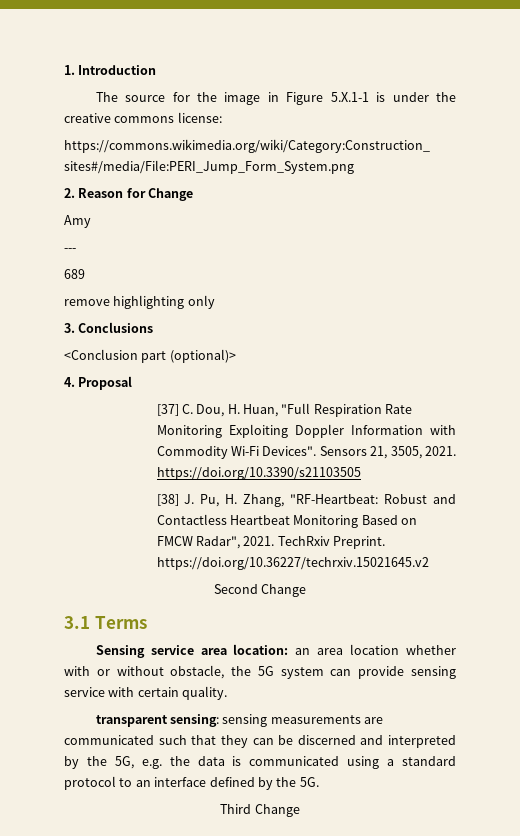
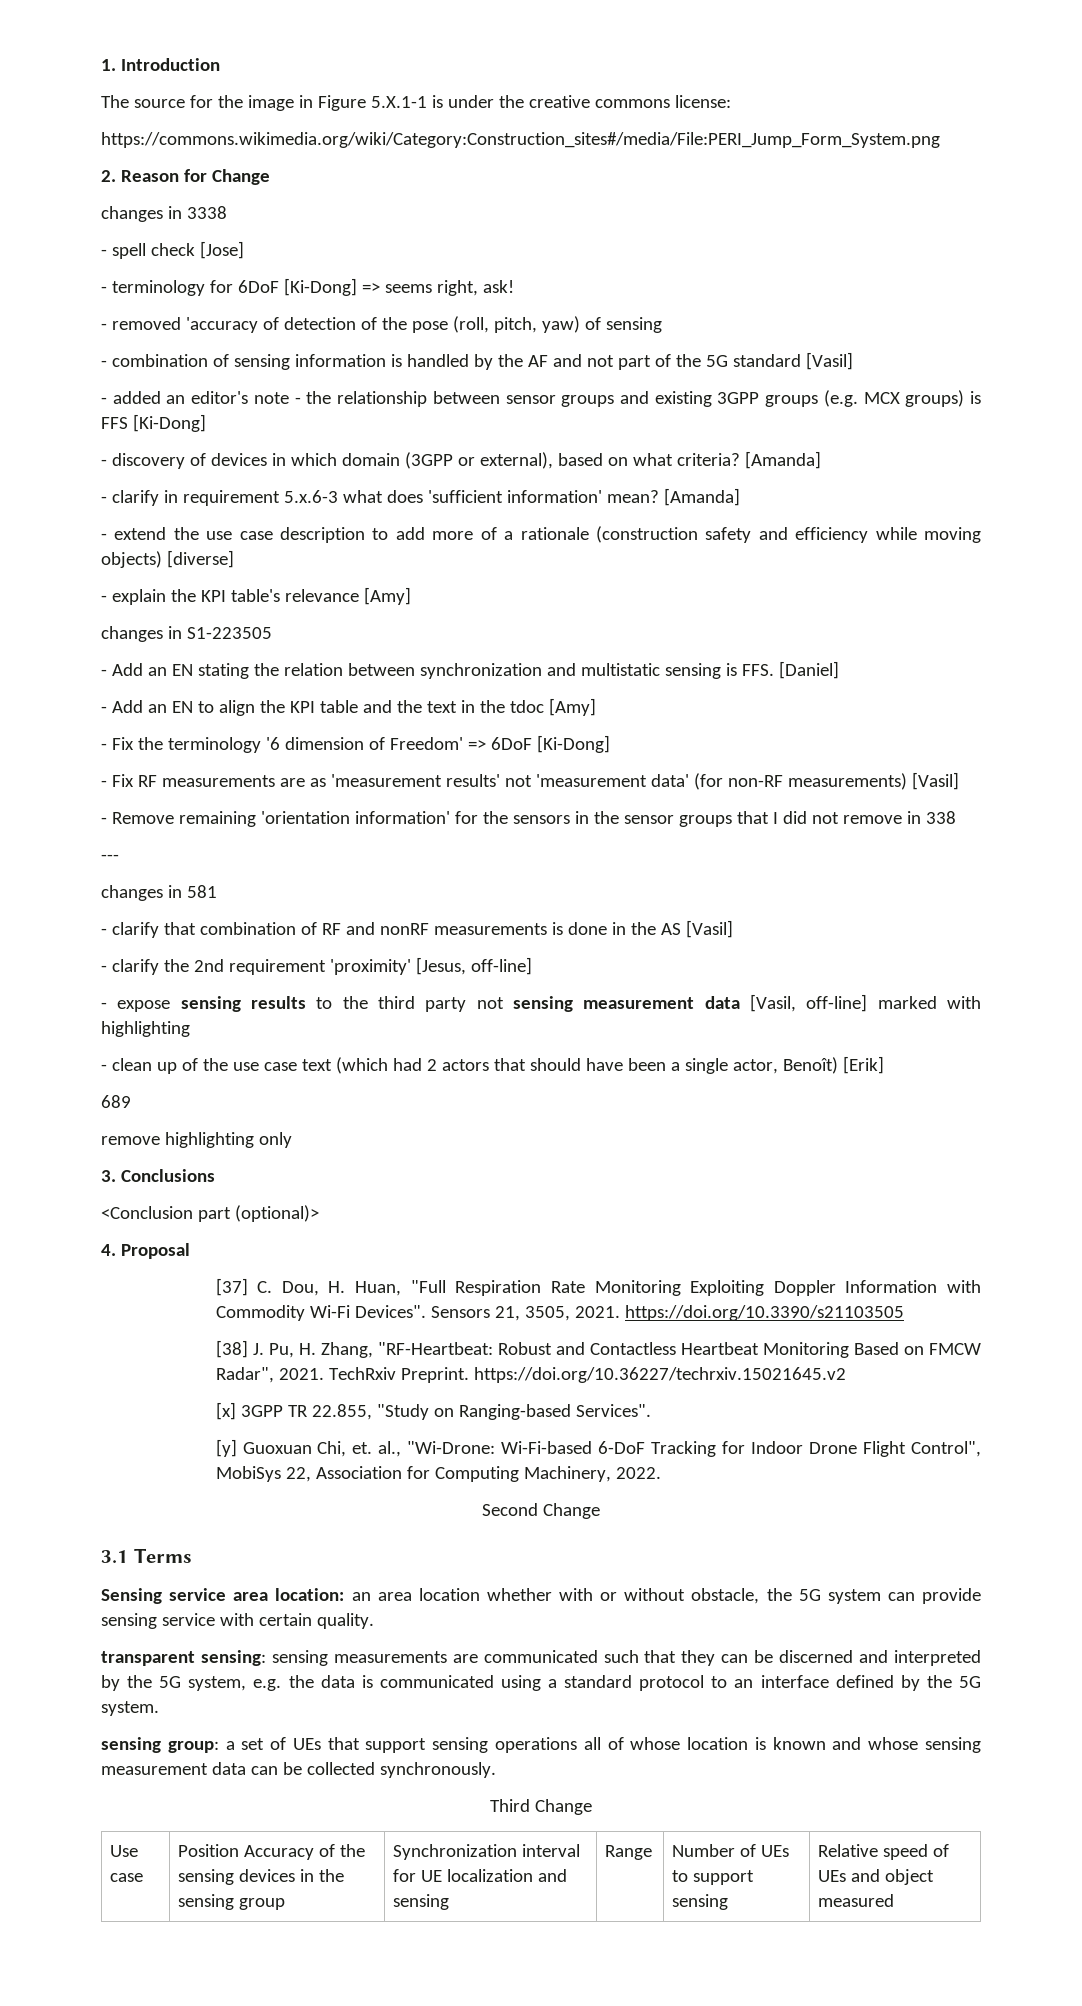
[64,215,91,228] [64,248,76,252] Amy // --- -> [101,206,227,222] [101,241,244,259] [101,278,514,296] [101,316,662,333] [101,352,853,370] [101,390,981,407] [101,414,206,432] [101,451,821,469] [101,488,740,506] [101,526,981,543] [101,550,234,568] [101,587,411,605] [101,626,272,642] [101,661,839,679] [101,698,596,716] [101,735,610,753] [101,772,959,790] [101,811,956,827] [101,854,119,861] [101,885,217,901] [101,920,733,938] [101,957,532,975] [101,994,982,1012] [101,1021,190,1037] [101,1056,884,1074] changes in 3338 // - spell check [Jose] // - terminology for 6DoF [Ki-Dong] => seems right, ask! // - removed 'accuracy of detection of the pose (roll, pitch, yaw) of sensing // - combination of sensing information is handled by the AF and not part of the 5G standard [Vasil] // - added an editor's note - the relationship between sensor groups and existing 3GPP groups (e.g. MCX groups) is FFS [Ki-Dong] // - discovery of devices in which domain (3GPP or external), based on what criteria? [Amanda] // - clarify in requirement 5.x.6-3 what does 'sufficient information' mean? [Amanda] // - extend the use case description to add more of a rationale (construction safety and efficiency while moving objects) [diverse] // - explain the KPI table's relevance [Amy] // changes in S1-223505 // - Add an EN stating the relation between synchronization and multistatic sensing is FFS. [Daniel] // - Add an EN to align the KPI table and the text in the tdoc [Amy] // - Fix the terminology '6 dimension of Freedom' => 6DoF [Ki-Dong] // - Fix RF measurements are as 'measurement results' not 'measurement data' (for non-RF measurements) [Vasil] // - Remove remaining 'orientation information' for the sensors in the sensor groups that I did not remove in 338 // --- // changes in 581 // - clarify that combination of RF and nonRF measurements is done in the AS [Vasil] // - clarify the 2nd requirement 'proximity' [Jesus, off-line] // - expose sensing results to the third party not sensing measurement data [Vasil, off-line] marked with highlighting // - clean up of the use case text (which had 2 actors that should have been a single actor, Benoît) [Erik]
(429, 563) none -> [215,1402,651,1420] [215,1439,981,1457] [215,1466,661,1482] // [x] 3GPP TR 22.855, "Study on Ranging-based Services". // [y] Guoxuan Chi, et. al., "Wi-Drone: Wi-Fi-based 6-DoF Tracking for Indoor Drone Flight Control", MobiSys 22, Association for Computing Machinery, 2022.
[114,756,134,769] 5G, -> [159,1676,247,1691] 5G system,
[299,777,319,787] [220,804,300,817] 5G. // Third Change -> [958,1676,981,1688] [101,1701,159,1716] [101,1737,982,1753] [101,1762,496,1778] [490,1799,592,1815] [110,1845,139,1857] [110,1873,144,1882] [178,1844,366,1860] [178,1869,345,1885] [178,1894,286,1910] [393,1844,581,1860] [393,1869,568,1882] [393,1894,450,1910] [605,1845,653,1860] [672,1844,790,1857] [672,1870,755,1885] [672,1894,729,1910] [818,1844,950,1860] [818,1869,935,1885] [818,1894,895,1907] 5G system. // sensing group: a set of UEs that support sensing operations all of whose location is known and whose sensing measurement data can be collected synchronously. // Third Change // Use case | Position Accuracy of the sensing devices in the sensing group | Synchronization interval for UE localization and sensing | Range | Number of UEs to support sensing | Relative speed of UEs and object measured

